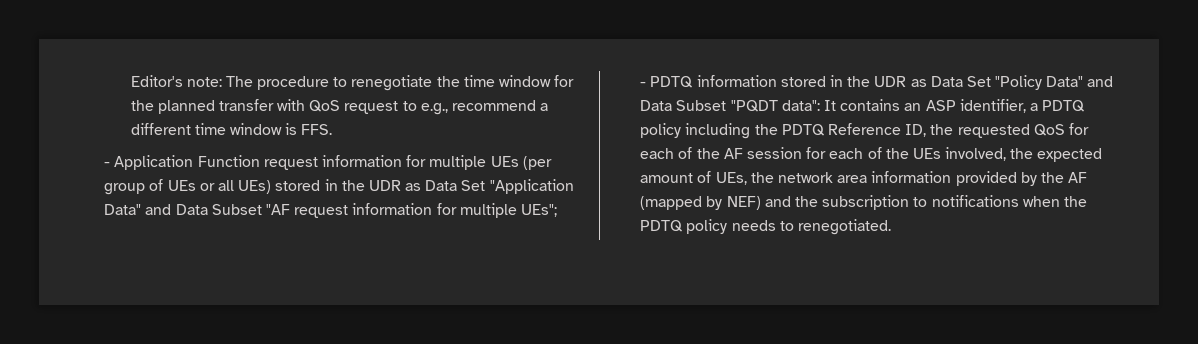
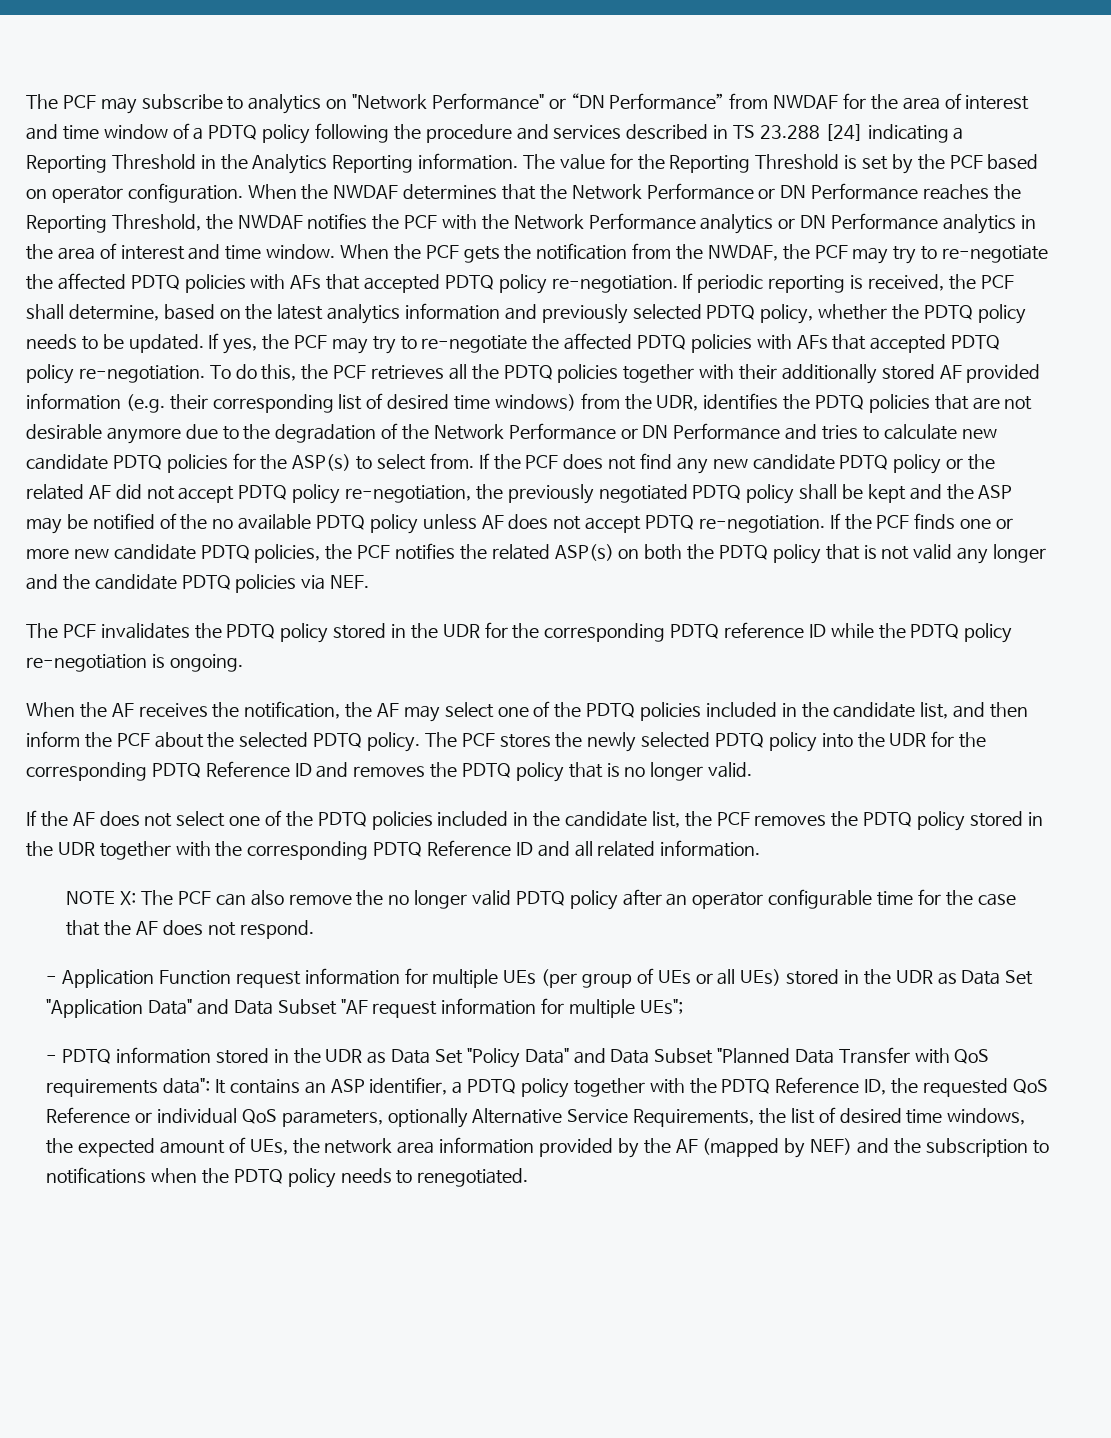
[130,75,575,91] [130,99,549,115] [130,123,333,135] Editor's note: The procedure to renegotiate the time window for the planned transfer with QoS request to e.g., recommend a different time window is FFS. -> [26,93,1030,114] [26,123,964,144] [26,153,1039,174] [26,183,1021,203] [26,213,1036,234] [26,243,1049,264] [26,273,1014,294] [26,303,1026,324] [26,333,1001,354] [26,364,1041,384] [26,393,1033,413] [26,423,997,444] [26,453,995,474] [26,484,1013,504] [26,513,1013,534] [26,543,1046,564] [26,574,370,593] [26,622,1013,643] [26,654,243,672] [26,701,1028,722] [26,731,987,752] [26,761,753,782] [26,810,1043,831] [26,840,761,860] [66,889,1016,910] [66,920,314,939] The PCF may subscribe to analytics on "Network Performance" or “DN Performance” from NWDAF for the area of interest and time window of a PDTQ policy following the procedure and services described in TS 23.288 [24] indicating a Reporting Threshold in the Analytics Reporting information. The value for the Reporting Threshold is set by the PCF based on operator configuration. When the NWDAF determines that the Network Performance or DN Performance reaches the Reporting Threshold, the NWDAF notifies the PCF with the Network Performance analytics or DN Performance analytics in the area of interest and time window. When the PCF gets the notification from the NWDAF, the PCF may try to re-negotiate the affected PDTQ policies with AFs that accepted PDTQ policy re-negotiation. If periodic reporting is received, the PCF shall determine, based on the latest analytics information and previously selected PDTQ policy, whether the PDTQ policy needs to be updated. If yes, the PCF may try to re-negotiate the affected PDTQ policies with AFs that accepted PDTQ policy re-negotiation. To do this, the PCF retrieves all the PDTQ policies together with their additionally stored AF provided information (e.g. their corresponding list of desired time windows) from the UDR, identifies the PDTQ policies that are not desirable anymore due to the degradation of the Network Performance or DN Performance and tries to calculate new candidate PDTQ policies for the ASP(s) to select from. If the PCF does not find any new candidate PDTQ policy or the related AF did not accept PDTQ policy re-negotiation, the previously negotiated PDTQ policy shall be kept and the ASP may be notified of the no available PDTQ policy unless AF does not accept PDTQ re-negotiation. If the PCF finds one or more new candidate PDTQ policies, the PCF notifies the related ASP(s) on both the PDTQ policy that is not valid any longer and the candidate PDTQ policies via NEF. // The PCF invalidates the PDTQ policy stored in the UDR for the corresponding PDTQ reference ID while the PDTQ policy re-negotiation is ongoing. // When the AF receives the notification, the AF may select one of the PDTQ policies included in the candidate list, and then inform the PCF about the selected PDTQ policy. The PCF stores the newly selected PDTQ policy into the UDR for the corresponding PDTQ Reference ID and removes the PDTQ policy that is no longer valid. // If the AF does not select one of the PDTQ policies included in the candidate list, the PCF removes the PDTQ policy stored in the UDR together with the corresponding PDTQ Reference ID and all related information. // NOTE X: The PCF can also remove the no longer valid PDTQ policy after an operator configurable time for the case that the AF does not respond.
[730,100,778,112] "PQDT -> [717,1047,990,1064] [46,1079,159,1097] "Planned Data Transfer with QoS requirements
[685,123,751,139] including -> [573,1078,685,1097] together with
[1068,123,1089,135] [640,147,1007,161] for each of the AF session for each of the UEs involved, -> [46,1107,1026,1128] Reference or individual QoS parameters, optionally Alternative Service Requirements, the list of desired time windows,

